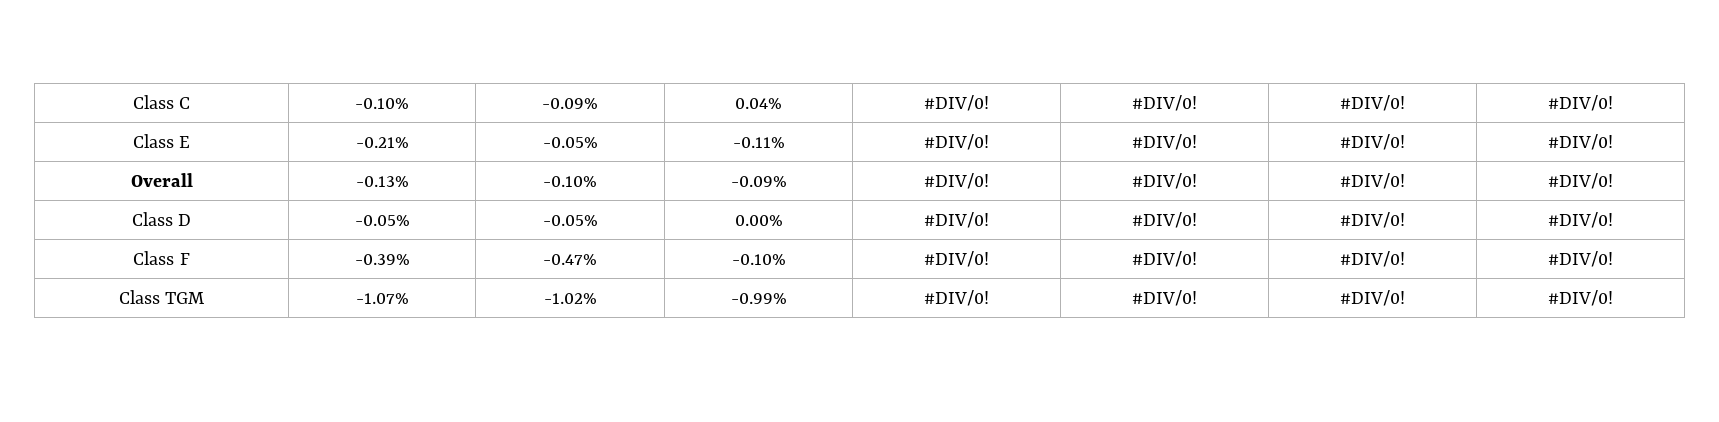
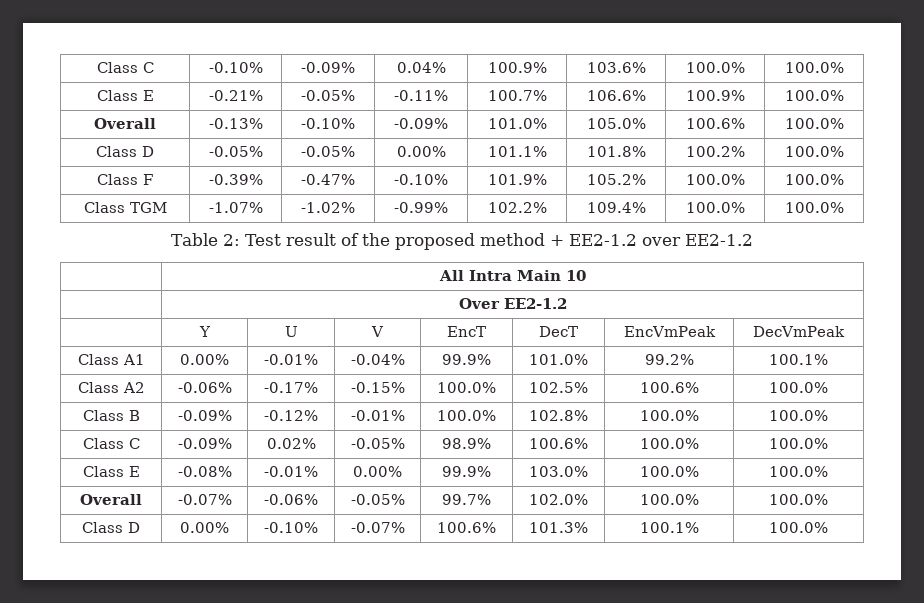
[924,95,989,111] [1132,95,1197,111] [1340,95,1405,111] [1548,95,1613,111] #DIV/0! | #DIV/0! | #DIV/0! | #DIV/0! -> [487,62,547,73] [586,62,646,73] [685,62,745,73] [784,62,844,73] 100.9% | 103.6% | 100.0% | 100.0%
[924,134,989,150] [1132,134,1197,150] [1340,134,1405,150] [1548,134,1613,150] #DIV/0! | #DIV/0! | #DIV/0! | #DIV/0! -> [487,90,547,101] [586,90,646,101] [685,90,745,101] [784,90,844,101] 100.7% | 106.6% | 100.9% | 100.0%
[924,173,989,189] [1132,173,1197,189] [1340,173,1405,189] [1548,173,1613,189] #DIV/0! | #DIV/0! | #DIV/0! | #DIV/0! -> [487,118,547,129] [586,118,646,129] [685,118,745,129] [784,118,844,129] 101.0% | 105.0% | 100.6% | 100.0%
[924,212,989,228] [1132,212,1197,228] [1340,212,1405,228] [1548,212,1613,228] #DIV/0! | #DIV/0! | #DIV/0! | #DIV/0! -> [487,146,547,157] [586,146,646,157] [685,146,745,157] [784,146,844,157] 101.1% | 101.8% | 100.2% | 100.0%
[924,251,989,267] [1132,251,1197,267] [1340,251,1405,267] [1548,251,1613,267] #DIV/0! | #DIV/0! | #DIV/0! | #DIV/0! -> [487,174,547,185] [586,174,646,185] [685,174,745,185] [784,174,844,185] 101.9% | 105.2% | 100.0% | 100.0%
[924,290,989,306] [1132,290,1197,306] [1340,290,1405,306] [1548,290,1613,306] #DIV/0! | #DIV/0! | #DIV/0! | #DIV/0! -> [487,202,547,213] [586,202,646,213] [685,202,745,213] [784,202,844,213] [170,233,754,250] [438,270,586,281] [458,298,567,309] [198,326,211,337] [284,326,298,337] [370,326,384,337] [446,326,486,337] [539,326,578,337] [623,326,716,337] [753,326,845,337] [77,354,145,365] [180,354,229,365] [264,354,318,365] [350,354,405,365] [441,354,491,365] [529,354,588,365] [644,354,694,365] [769,354,828,365] [77,382,145,393] [177,382,232,393] [264,382,318,393] [350,382,405,393] [436,382,496,393] [529,382,588,393] [639,382,699,393] [769,382,828,393] [82,410,140,421] [177,410,232,421] [264,410,318,421] [350,410,405,421] [436,410,496,421] [529,410,588,421] [639,410,699,421] [769,410,828,421] [82,438,140,449] [177,438,232,449] [266,438,316,449] [350,438,405,449] [441,438,491,449] [529,438,588,449] [639,438,699,449] [769,438,828,449] [82,466,140,477] [177,466,232,477] [264,466,318,477] [352,466,402,477] [441,466,491,477] [529,466,588,477] [639,466,699,477] [769,466,828,477] [80,494,142,505] [177,494,232,505] [264,494,318,505] [350,494,405,505] [441,494,491,505] [529,494,588,505] [639,494,699,505] [769,494,828,505] [82,522,140,533] [180,522,229,533] [264,522,318,533] [350,522,405,533] [436,522,496,533] [529,522,588,533] [639,522,699,533] [769,522,828,533] 102.2% | 109.4% | 100.0% | 100.0% // Table 2: Test result of the proposed method + EE2-1.2 over EE2-1.2 // | All Intra Main 10 // | Over EE2-1.2 // | Y | U | V | EncT | DecT | EncVmPeak | DecVmPeak // Class A1 | 0.00% | -0.01% | -0.04% | 99.9% | 101.0% | 99.2% | 100.1% // Class A2 | -0.06% | -0.17% | -0.15% | 100.0% | 102.5% | 100.6% | 100.0% // Class B | -0.09% | -0.12% | -0.01% | 100.0% | 102.8% | 100.0% | 100.0% // Class C | -0.09% | 0.02% | -0.05% | 98.9% | 100.6% | 100.0% | 100.0% // Class E | -0.08% | -0.01% | 0.00% | 99.9% | 103.0% | 100.0% | 100.0% // Overall | -0.07% | -0.06% | -0.05% | 99.7% | 102.0% | 100.0% | 100.0% // Class D | 0.00% | -0.10% | -0.07% | 100.6% | 101.3% | 100.1% | 100.0%

